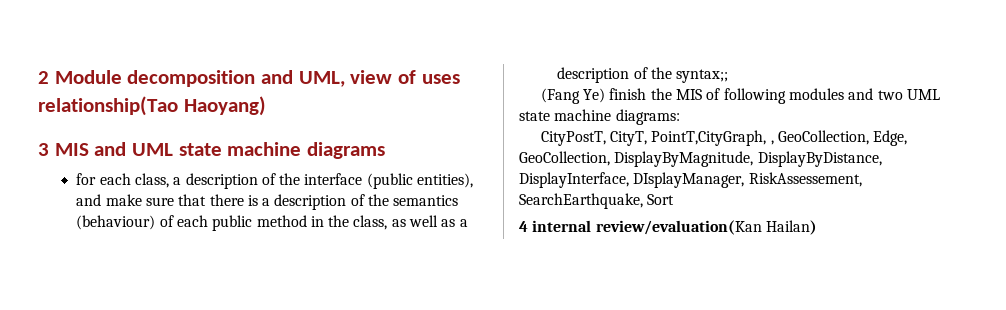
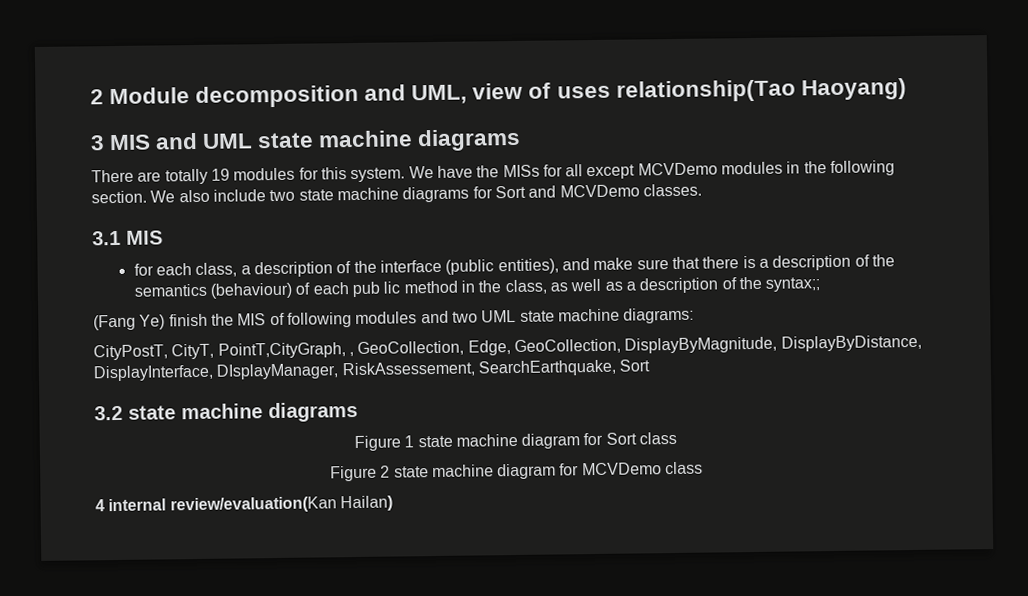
(386, 150) none -> [91,160,896,185] [91,183,702,204] [92,230,163,246] // There are totally 19 modules for this system. We have the MISs for all except MCVDemo modules in the following section. We also include two state machine diagrams for Sort and MCVDemo classes. // 3.1 MIS
[212,215,253,231] public -> [352,281,401,298] pub lic
(675, 199) none -> [94,401,358,423] [353,431,678,452] [329,461,704,482] // 3.2 state machine diagrams // Figure 1 state machine diagram for Sort class // Figure 2 state machine diagram for MCVDemo class

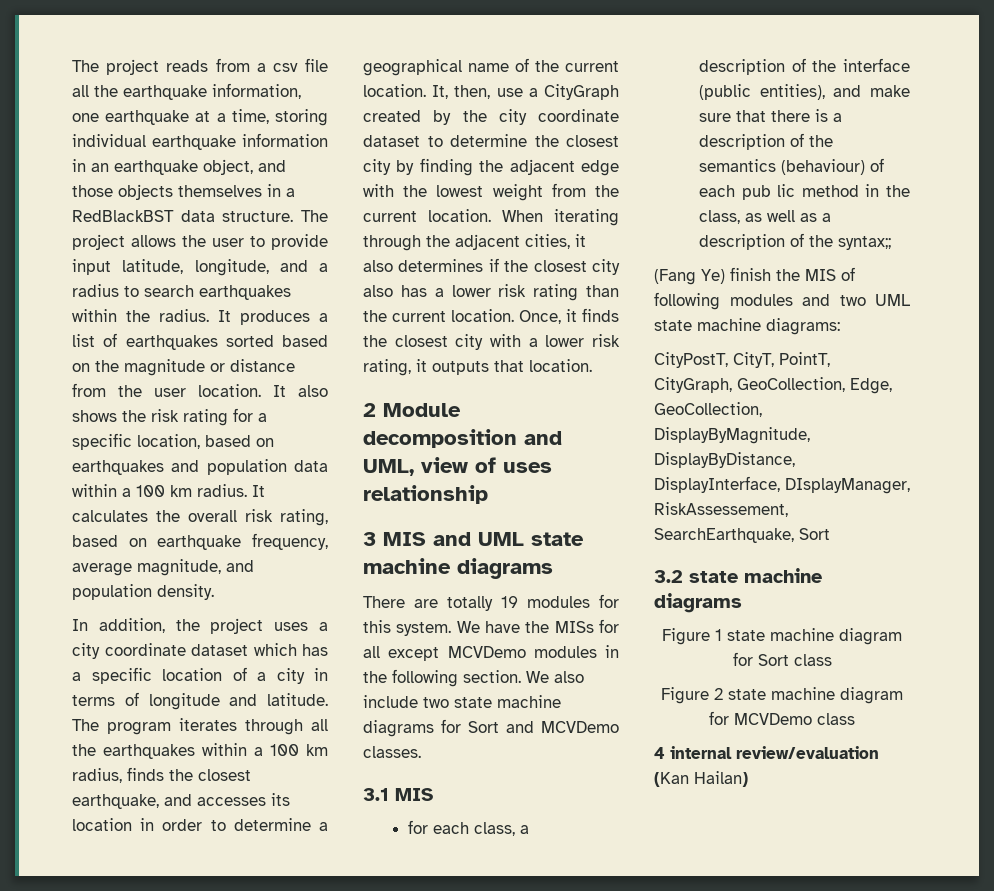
(90, 97) none -> [72,58,328,75] [72,83,301,100] [72,109,328,126] [72,133,328,150] [72,159,286,175] [72,184,295,200] [72,210,328,222] [72,234,328,250] [72,259,328,276] [72,284,291,300] [72,309,328,325] [72,333,328,350] [72,359,295,376] [72,383,328,397] [72,408,267,426] [72,433,274,450] [72,459,328,475] [72,484,265,497] [72,509,328,526] [72,533,328,550] [72,559,254,576] [72,584,214,600] [72,618,328,634] [72,643,328,659] [72,667,328,684] [72,692,328,710] [72,718,328,735] [72,743,328,759] [72,767,251,783] [72,793,290,809] [72,818,328,831] [363,58,619,76] [363,84,619,100] [363,109,619,125] [363,134,619,147] [363,158,619,176] [363,183,619,201] [363,209,619,226] [363,234,586,251] [363,258,620,275] [363,284,619,301] [363,308,619,324] [363,334,620,350] [363,359,592,376] The project reads from a csv file all the earthquake information, one earthquake at a time, storing individual earthquake information in an earthquake object, and those objects themselves in a RedBlackBST data structure. The project allows the user to provide input latitude, longitude, and a radius to search earthquakes within the radius. It produces a list of earthquakes sorted based on the magnitude or distance from the user location. It also shows the risk rating for a specific location, based on earthquakes and population data within a 100 km radius. It calculates the overall risk rating, based on earthquake frequency, average magnitude, and population density. // In addition, the project uses a city coordinate dataset which has a specific location of a city in terms of longitude and latitude. The program iterates through all the earthquakes within a 100 km radius, finds the closest earthquake, and accesses its location in order to determine a geographical name of the current location. It, then, use a CityGraph created by the city coordinate dataset to determine the closest city by finding the adjacent edge with the lowest weight from the current location. When iterating through the adjacent cities, it also determines if the closest city also has a lower risk rating than the current location. Once, it finds the closest city with a lower risk rating, it outputs that location. //
[615,78,907,103] relationship(Tao Haoyang) -> [363,485,488,504] relationship
[217,342,354,359] PointT,CityGraph, , -> [779,352,830,367] [654,377,732,393] PointT, CityGraph,
[169,496,337,514] review/evaluation(Kan -> [736,746,879,759] [654,772,689,787] review/evaluation (Kan

